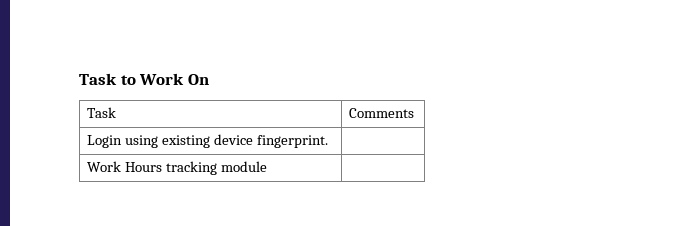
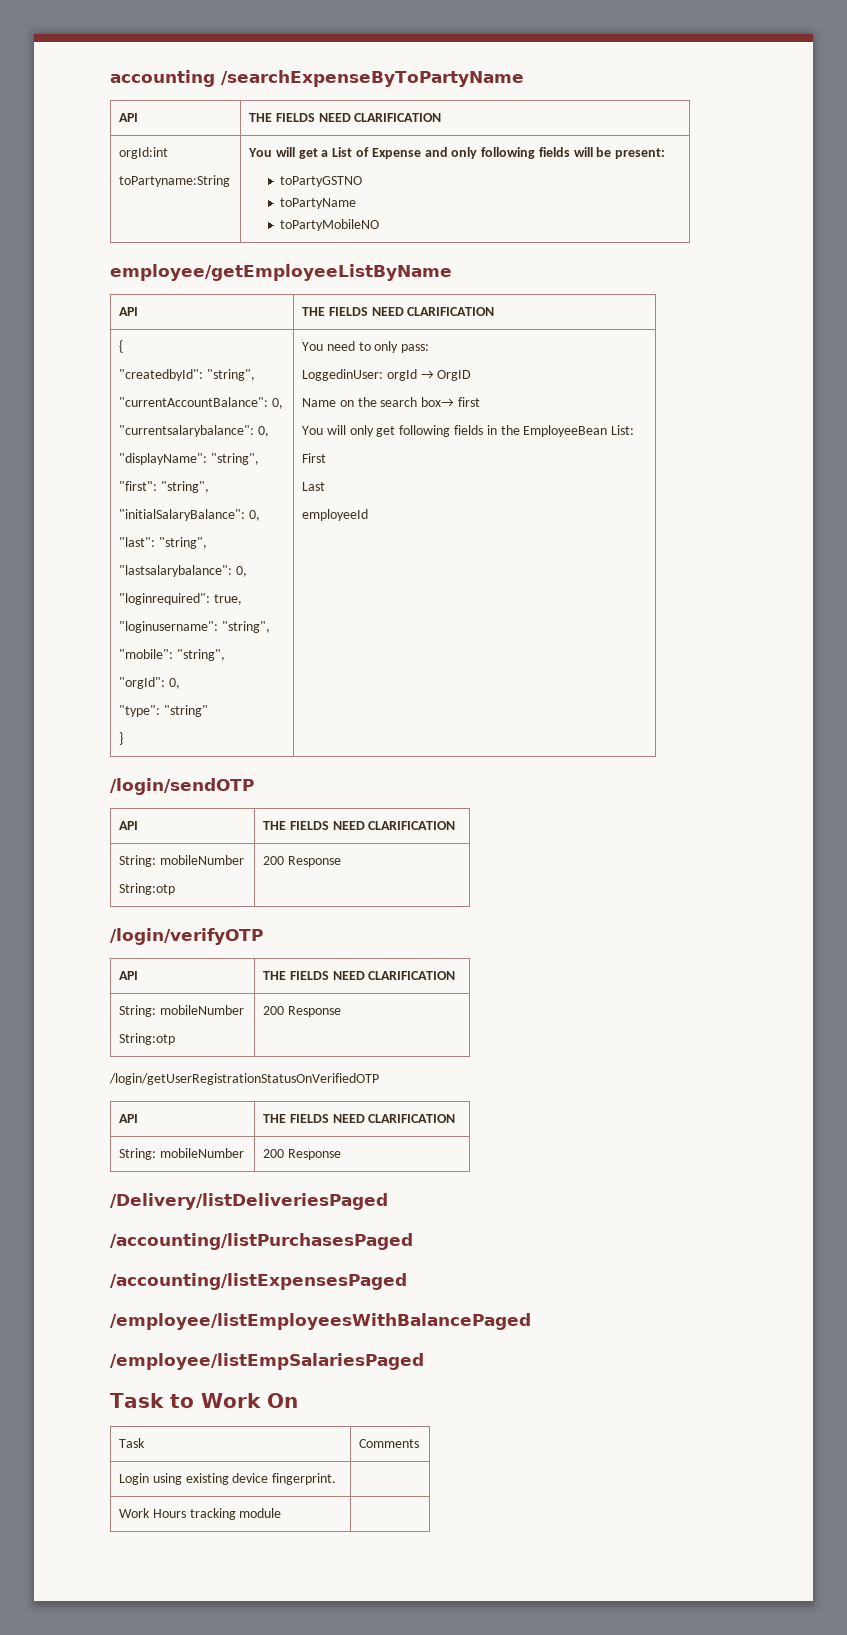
(79, 79) none -> [110,70,524,87] [119,113,139,122] [249,113,442,122] [119,147,169,159] [119,175,231,187] [248,147,666,159] [280,176,363,187] [280,198,357,209] [280,219,380,231] [110,264,452,281] [119,307,139,316] [302,307,495,316] [119,340,124,353] [119,369,255,381] [119,397,283,409] [119,425,269,437] [119,453,259,465] [119,481,209,493] [119,509,260,521] [119,537,207,549] [119,565,247,577] [119,593,242,605] [119,621,270,633] [119,649,225,661] [119,677,180,689] [119,705,208,717] [119,732,124,745] [302,341,430,353] [302,369,472,381] [302,397,480,407] [302,425,635,437] [302,453,327,463] [302,482,326,491] [302,509,369,521] [110,778,254,795] [119,821,139,830] [263,821,456,830] [119,855,244,867] [119,883,176,895] [263,856,341,867] [110,928,263,945] [119,971,139,980] [263,971,456,980] [119,1005,244,1017] [119,1033,176,1045] [263,1006,341,1017] [109,1073,379,1085] [119,1114,139,1123] [263,1114,456,1123] [119,1148,244,1160] [263,1149,341,1160] [110,1193,388,1210] [110,1233,413,1250] [110,1273,407,1290] [110,1313,531,1330] [110,1353,424,1370] accounting /searchExpenseByToPartyName // API | THE FIELDS NEED CLARIFICATION // orgId:int // toPartyname:String | You will get a List of Expense and only following fields will be present: // toPartyGSTNO // toPartyName // toPartyMobileNO // employee/getEmployeeListByName // API | THE FIELDS NEED CLARIFICATION // { // "createdbyId": "string", // "currentAccountBalance": 0, // "currentsalarybalance": 0, // "displayName": "string", // "first": "string", // "initialSalaryBalance": 0, // "last": "string", // "lastsalarybalance": 0, // "loginrequired": true, // "loginusername": "string", // "mobile": "string", // "orgId": 0, // "type": "string" // } | You need to only pass: // LoggedinUser: orgId → OrgID // Name on the search box→ first // You will only get following fields in the EmployeeBean List: // First // Last // employeeId // /login/sendOTP // API | THE FIELDS NEED CLARIFICATION // String: mobileNumber // String:otp | 200 Response // /login/verifyOTP // API | THE FIELDS NEED CLARIFICATION // String: mobileNumber // String:otp | 200 Response // /login/getUserRegistrationStatusOnVerifiedOTP // API | THE FIELDS NEED CLARIFICATION // String: mobileNumber | 200 Response // /Delivery/listDeliveriesPaged // /accounting/listPurchasesPaged // /accounting/listExpensesPaged // /employee/listEmployeesWithBalancePaged // /employee/listEmpSalariesPaged //

